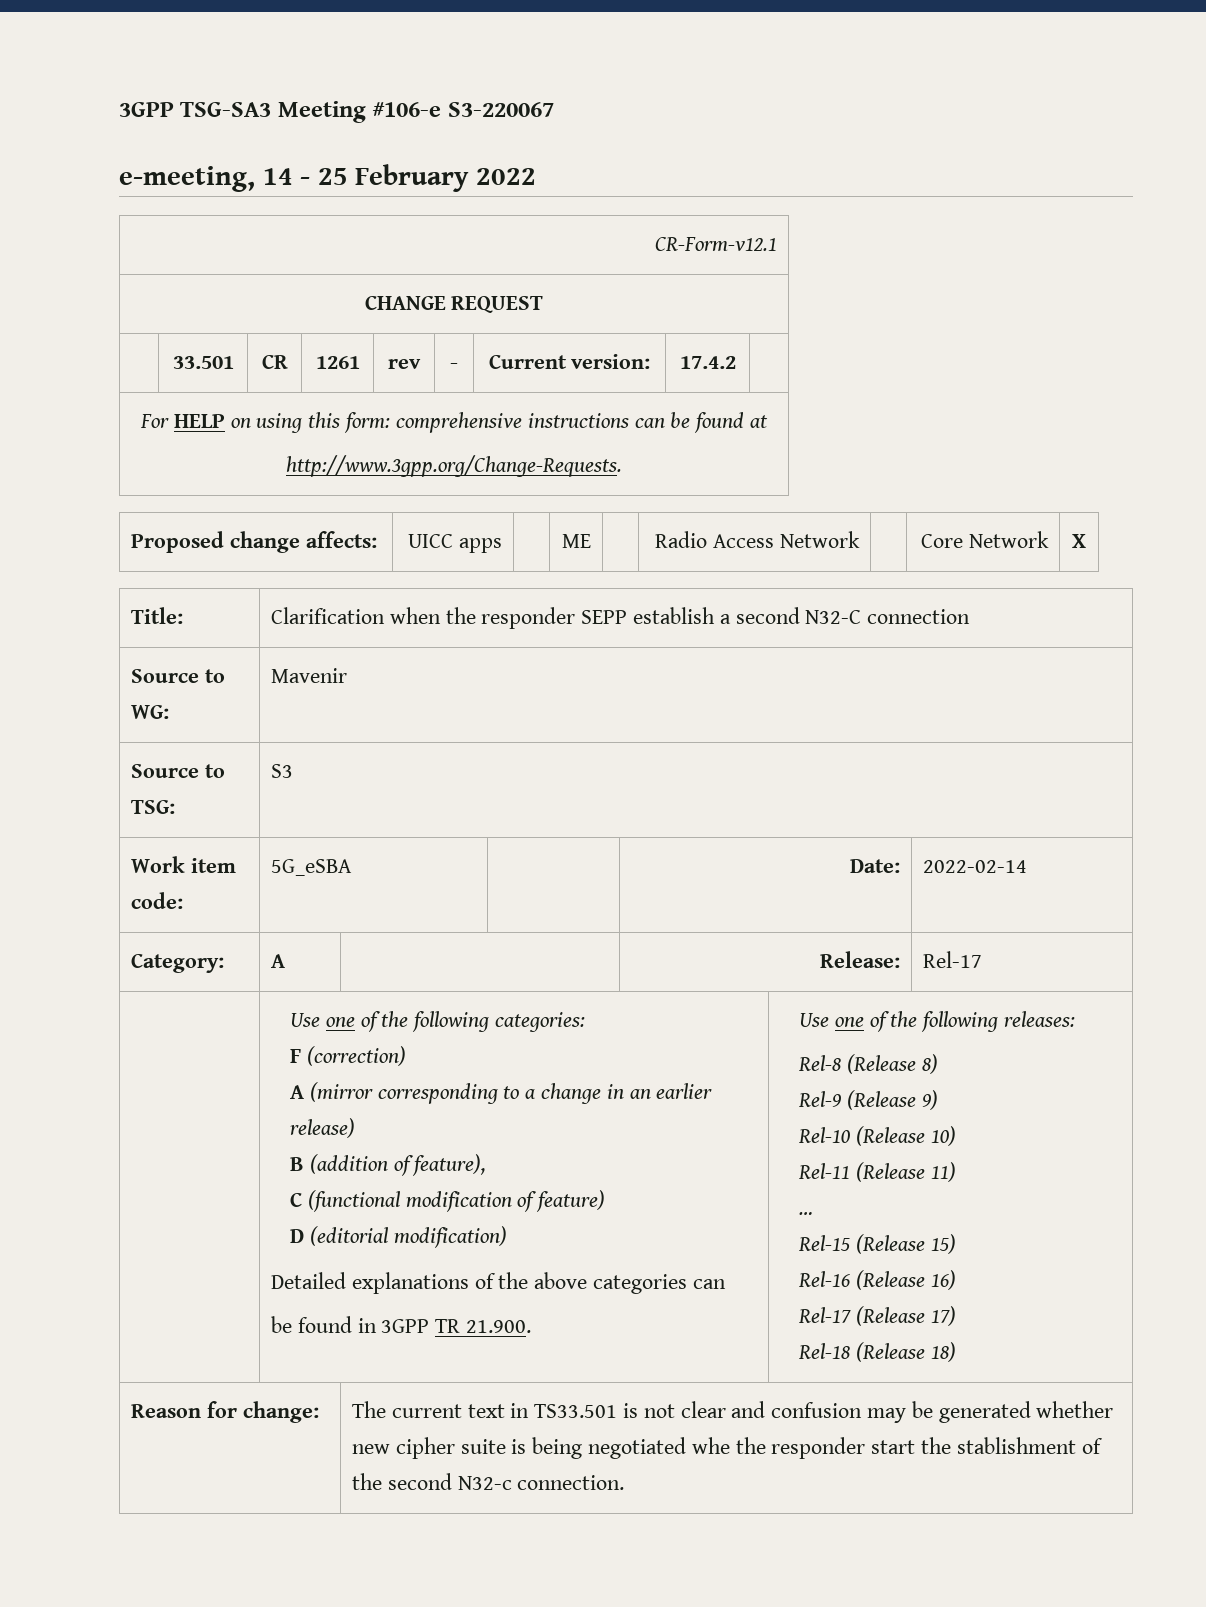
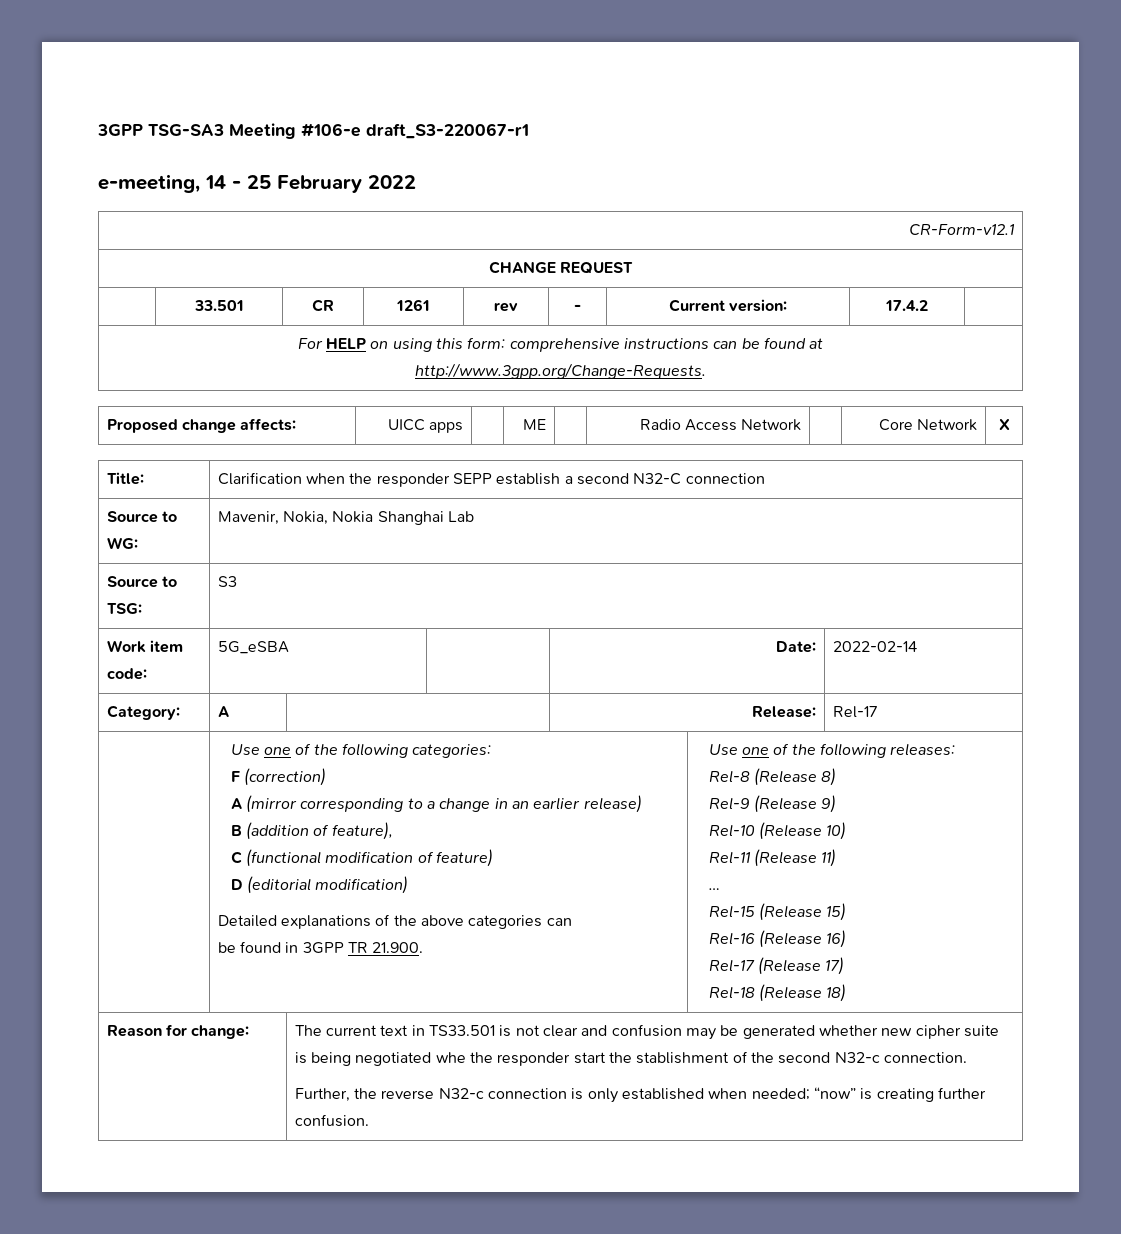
[447,102,554,117] S3-220067 -> [366,123,529,139] draft_S3-220067-r1
[270,668,347,683] Mavenir -> [217,511,475,525] Mavenir, Nokia, Nokia Shanghai Lab
(625, 1482) none -> [294,1087,986,1103] [294,1114,369,1127] // Further, the reverse N32-c connection is only established when needed; “now” is creating further confusion.

